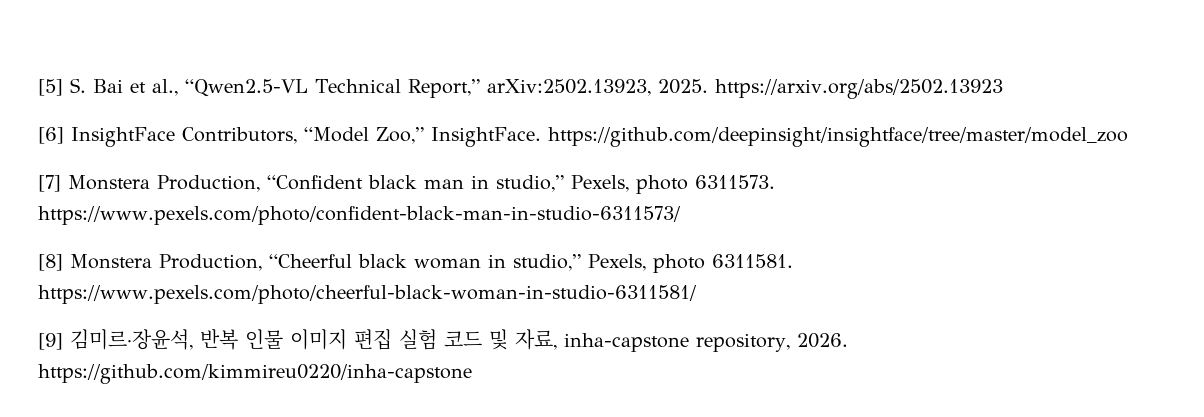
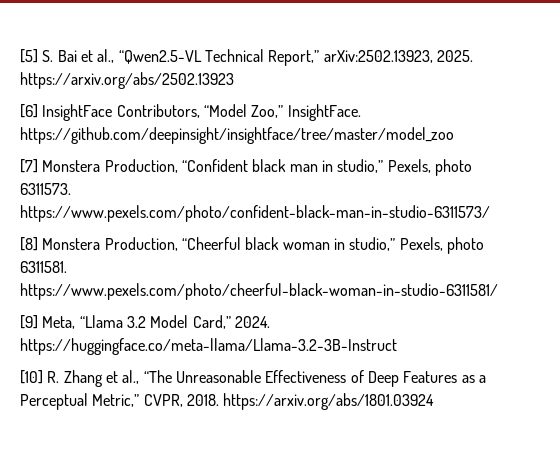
[70,329,848,352] [38,364,472,384] 김미르·장윤석, 반복 인물 이미지 편집 실험 코드 및 자료, inha-capstone repository, 2026. https://github.com/kimmireu0220/inha-capstone -> [42,315,270,329] [20,338,397,355] [20,370,486,387] [20,393,435,410] Meta, “Llama 3.2 Model Card,” 2024. https://huggingface.co/meta-llama/Llama-3.2-3B-Instruct // [10] R. Zhang et al., “The Unreasonable Effectiveness of Deep Features as a Perceptual Metric,” CVPR, 2018. https://arxiv.org/abs/1801.03924

